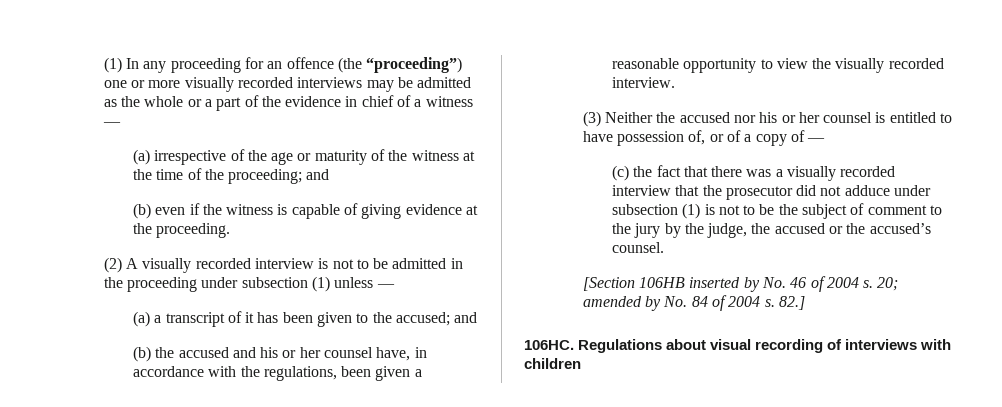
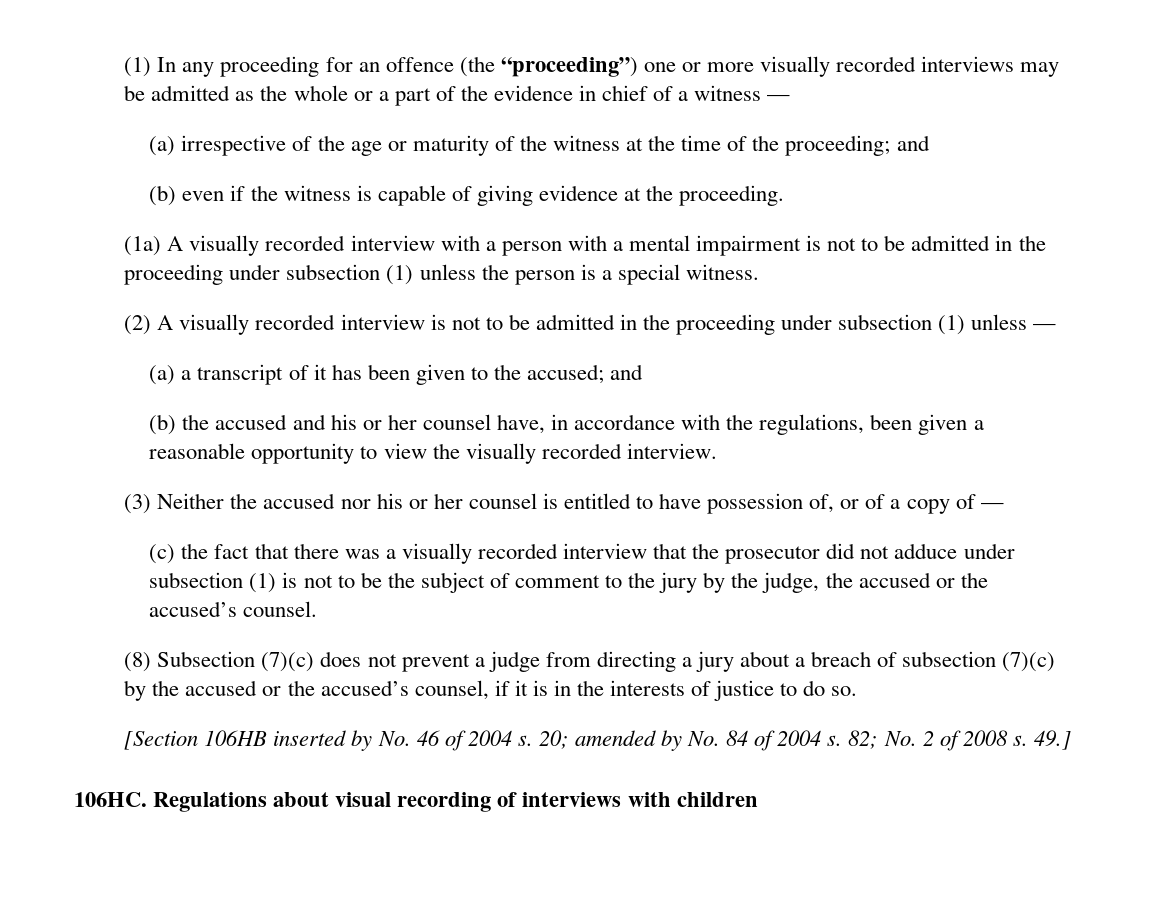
(231, 230) none -> [124,235,1046,256] [124,264,759,285] // (1a) A visually recorded interview with a person with a mental impairment is not to be admitted in the proceeding under subsection (1) unless the person is a special witness.
(664, 247) none -> [124,651,1056,672] [124,680,858,701] // (8) Subsection (7)(c) does not prevent a judge from directing a jury about a breach of subsection (7)(c) by the accused or the accused’s counsel, if it is in the interests of justice to do so.
[778,296,805,310] 82.] -> [848,730,1071,751] 82; No. 2 of 2008 s. 49.]

